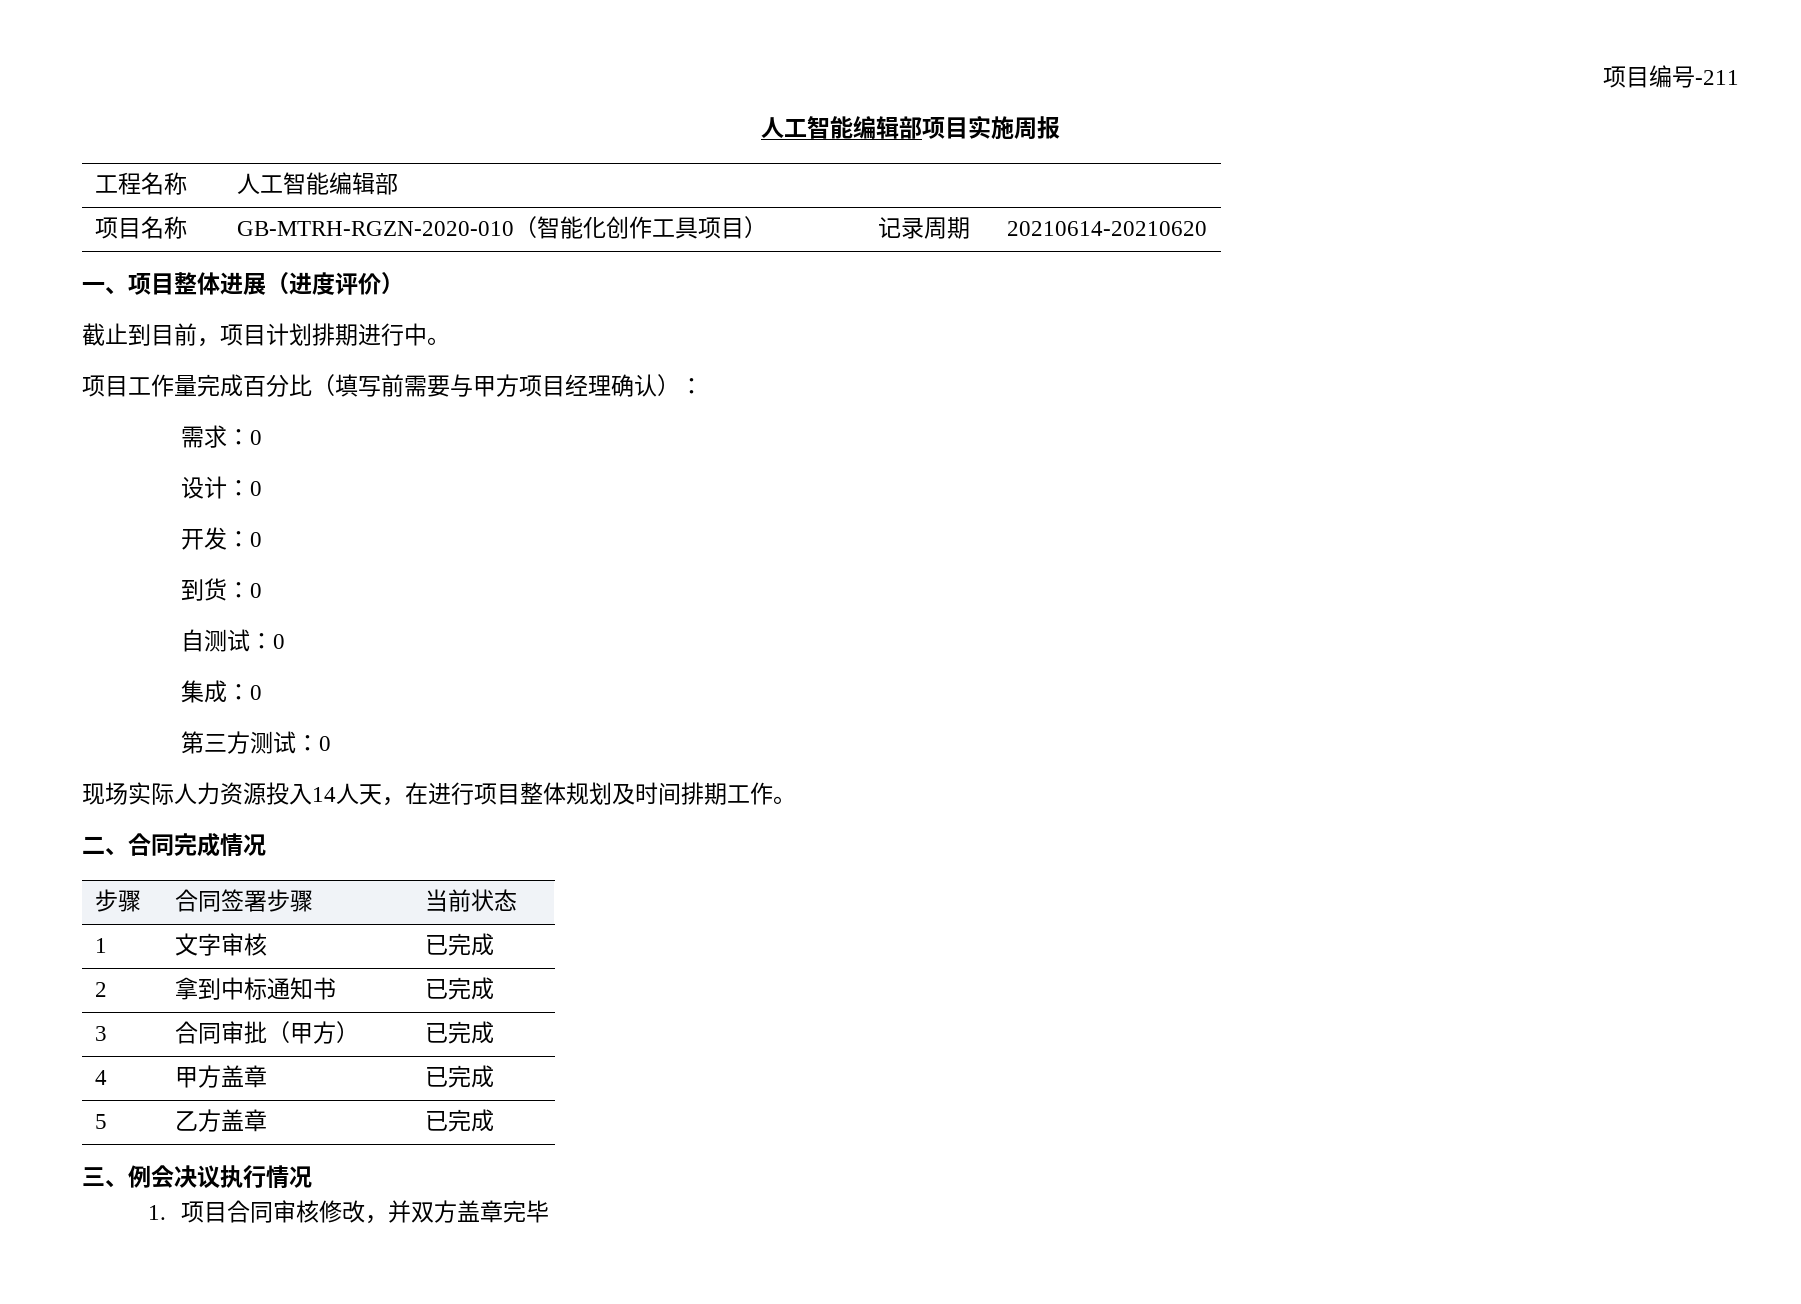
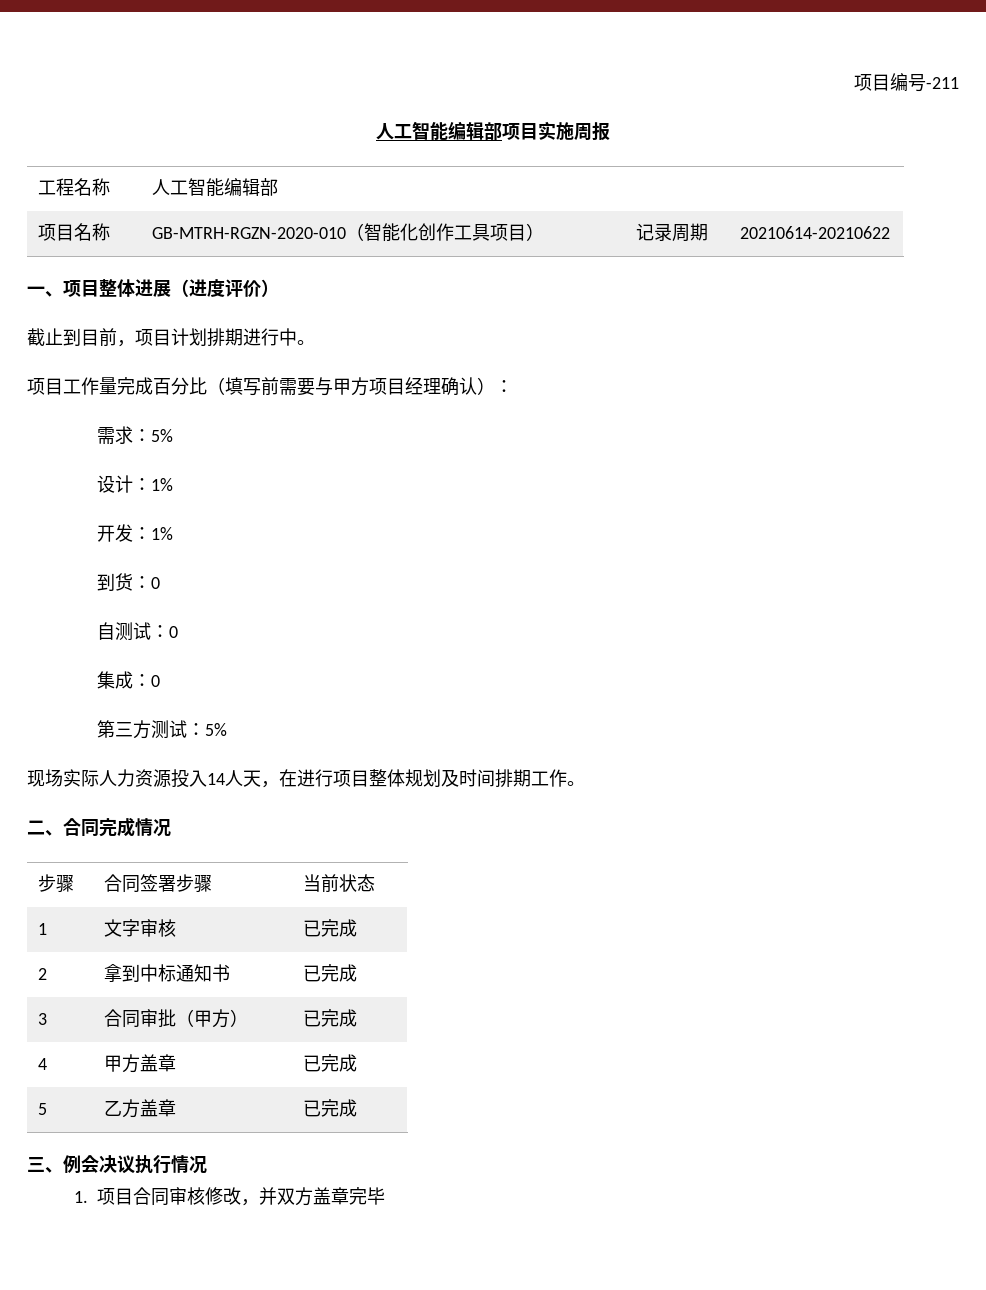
[1006,221,1207,236] 20210614-20210620 -> [740,226,891,239] 20210614-20210622
[249,430,262,445] 0 -> [150,429,173,442] 5%
[249,481,262,496] 0 -> [150,478,173,491] 1%
[249,532,262,547] 0 -> [150,527,173,540] 1%
[318,736,331,751] 0 -> [204,723,227,736] 5%

